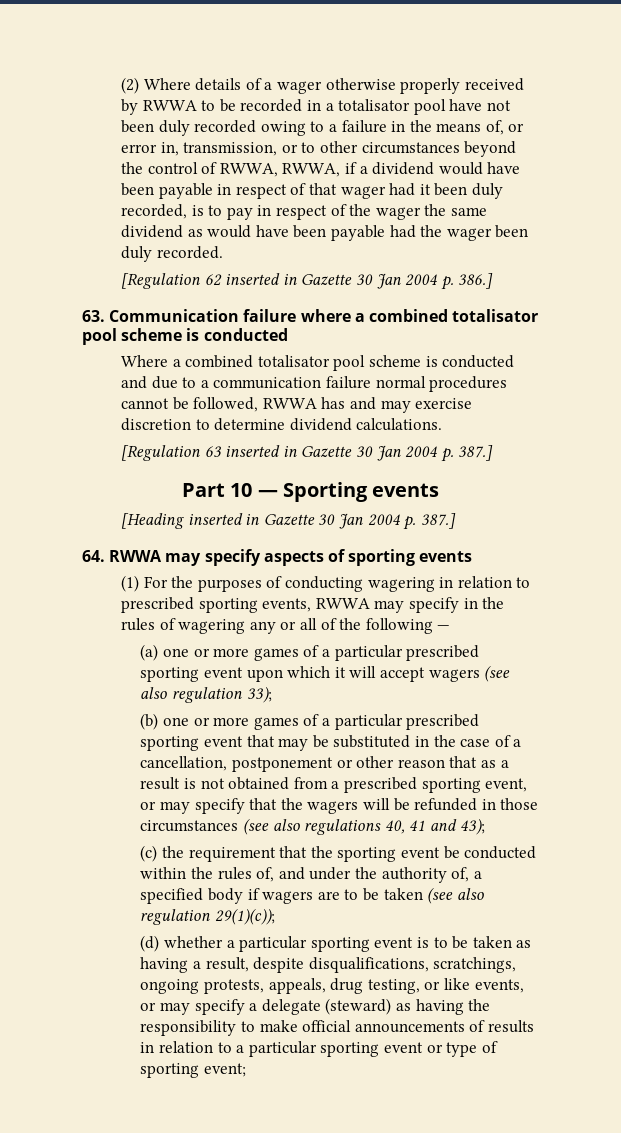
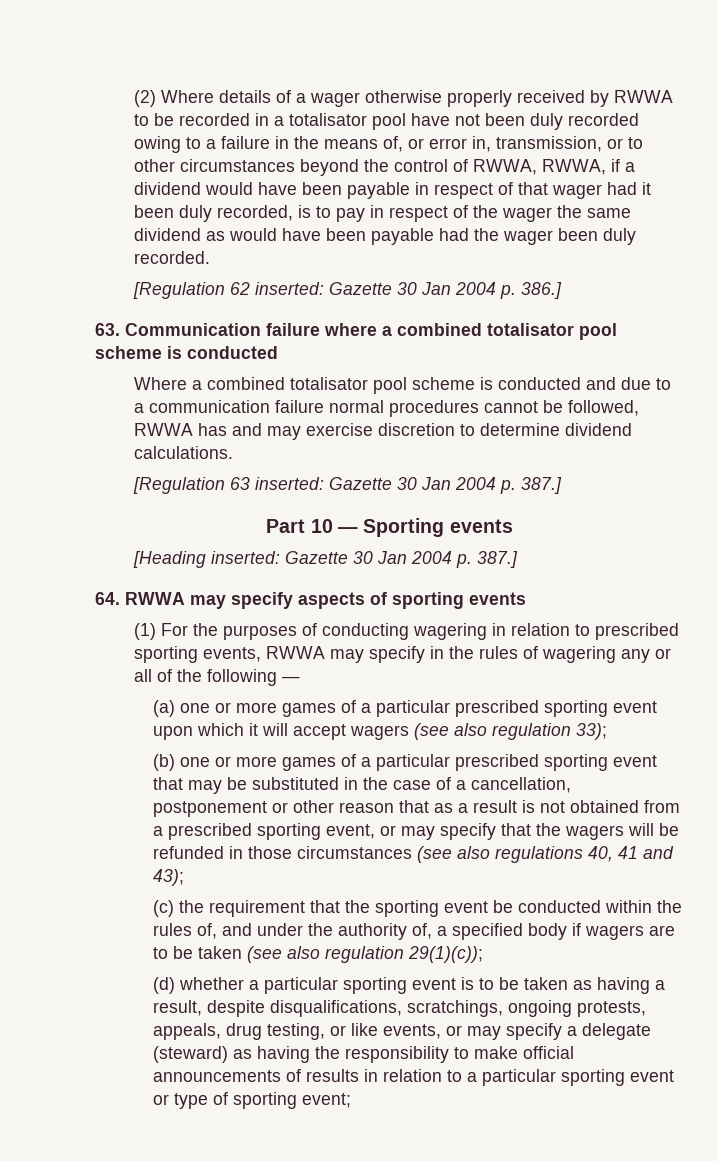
[225,273,297,285] inserted in -> [254,282,324,295] inserted:
[225,445,297,457] inserted in -> [254,477,324,490] inserted:
[187,513,260,525] inserted in -> [210,551,280,564] inserted:

